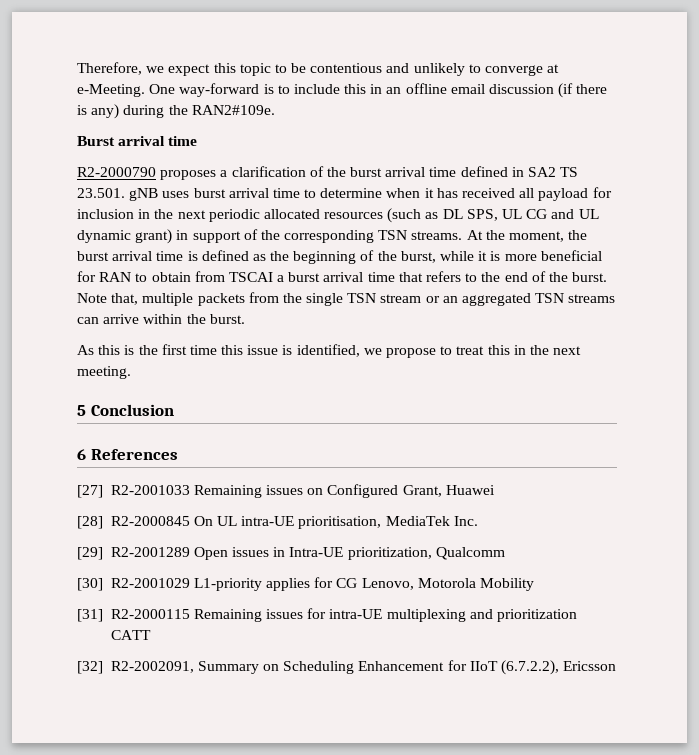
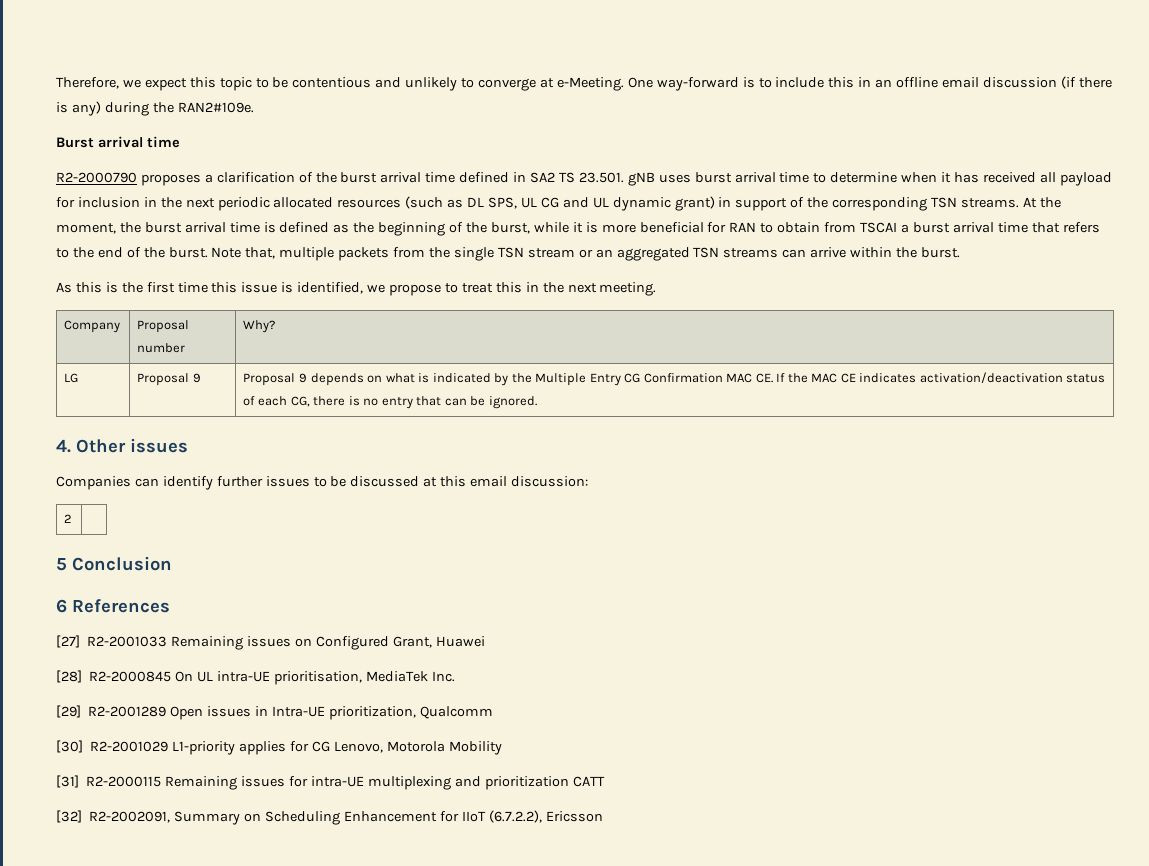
(131, 372) none -> [64,320,121,333] [137,320,190,333] [137,343,186,353] [243,320,276,333] [64,373,79,383] [137,373,202,386] [243,372,1106,386] [243,396,537,409] [56,438,188,453] [56,476,589,490] [64,514,73,523] // Company | Proposal number | Why? // LG | Proposal 9 | Proposal 9 depends on what is indicated by the Multiple Entry CG Confirmation MAC CE. If the MAC CE indicates activation/deactivation status of each CG, there is no entry that can be ignored. // 4. Other issues // Companies can identify further issues to be discussed at this email discussion: // 2 |

